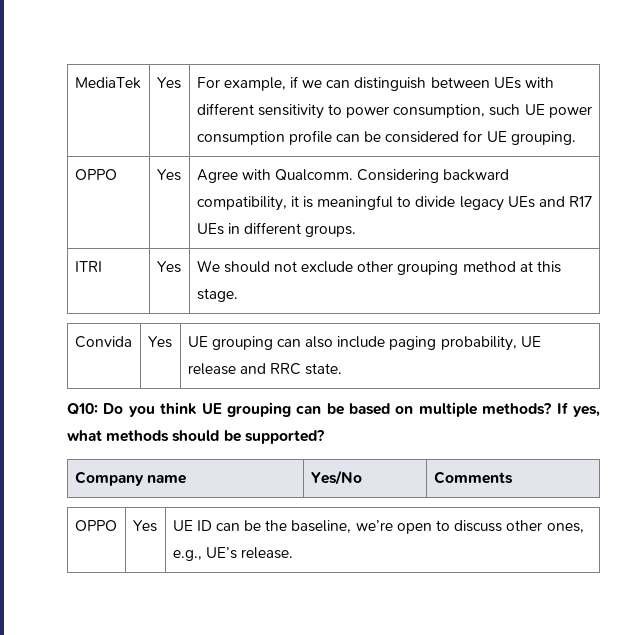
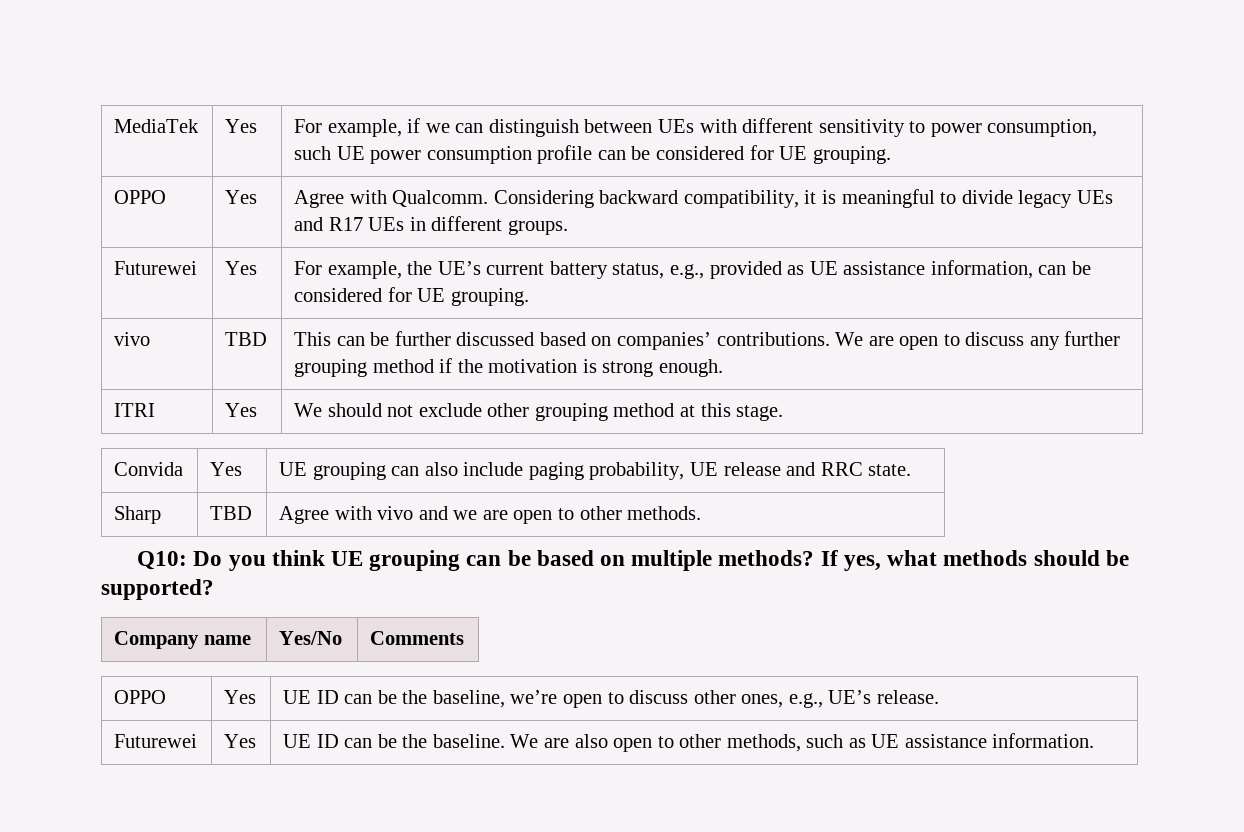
(357, 231) none -> [114,261,198,275] [225,261,258,275] [294,260,1091,279] [294,287,529,306] [114,332,151,346] [225,332,268,346] [294,331,1121,350] [294,358,723,377] // Futurewei | Yes | For example, the UE’s current battery status, e.g., provided as UE assistance information, can be considered for UE grouping. // vivo | TBD | This can be further discussed based on companies’ contributions. We are open to discuss any further grouping method if the motivation is strong enough.
(343, 369) none -> [114,506,162,524] [210,506,253,520] [279,506,702,524] // Sharp | TBD | Agree with vivo and we are open to other methods.
(293, 553) none -> [114,734,198,748] [224,734,257,748] [283,733,1095,752] // Futurewei | Yes | UE ID can be the baseline. We are also open to other methods, such as UE assistance information.

